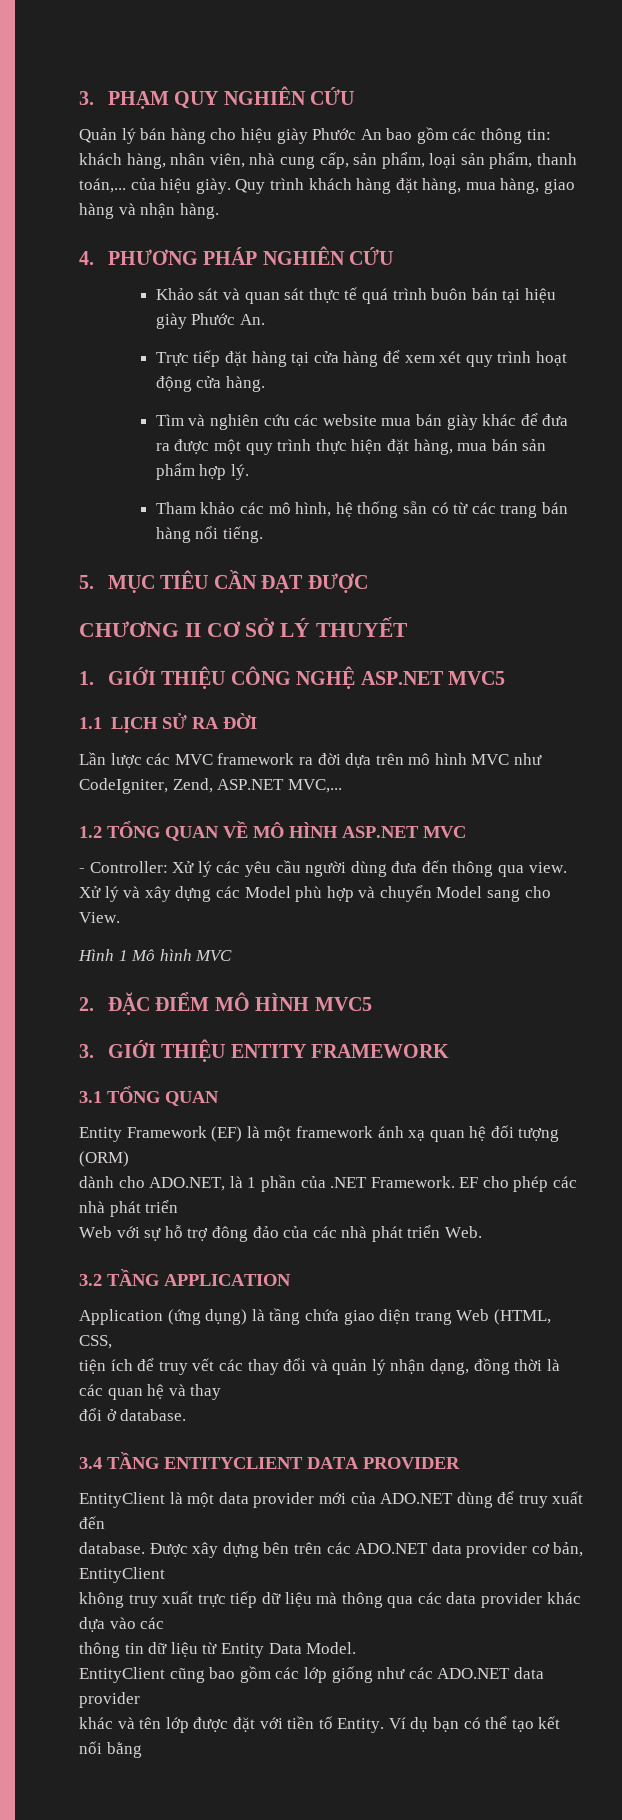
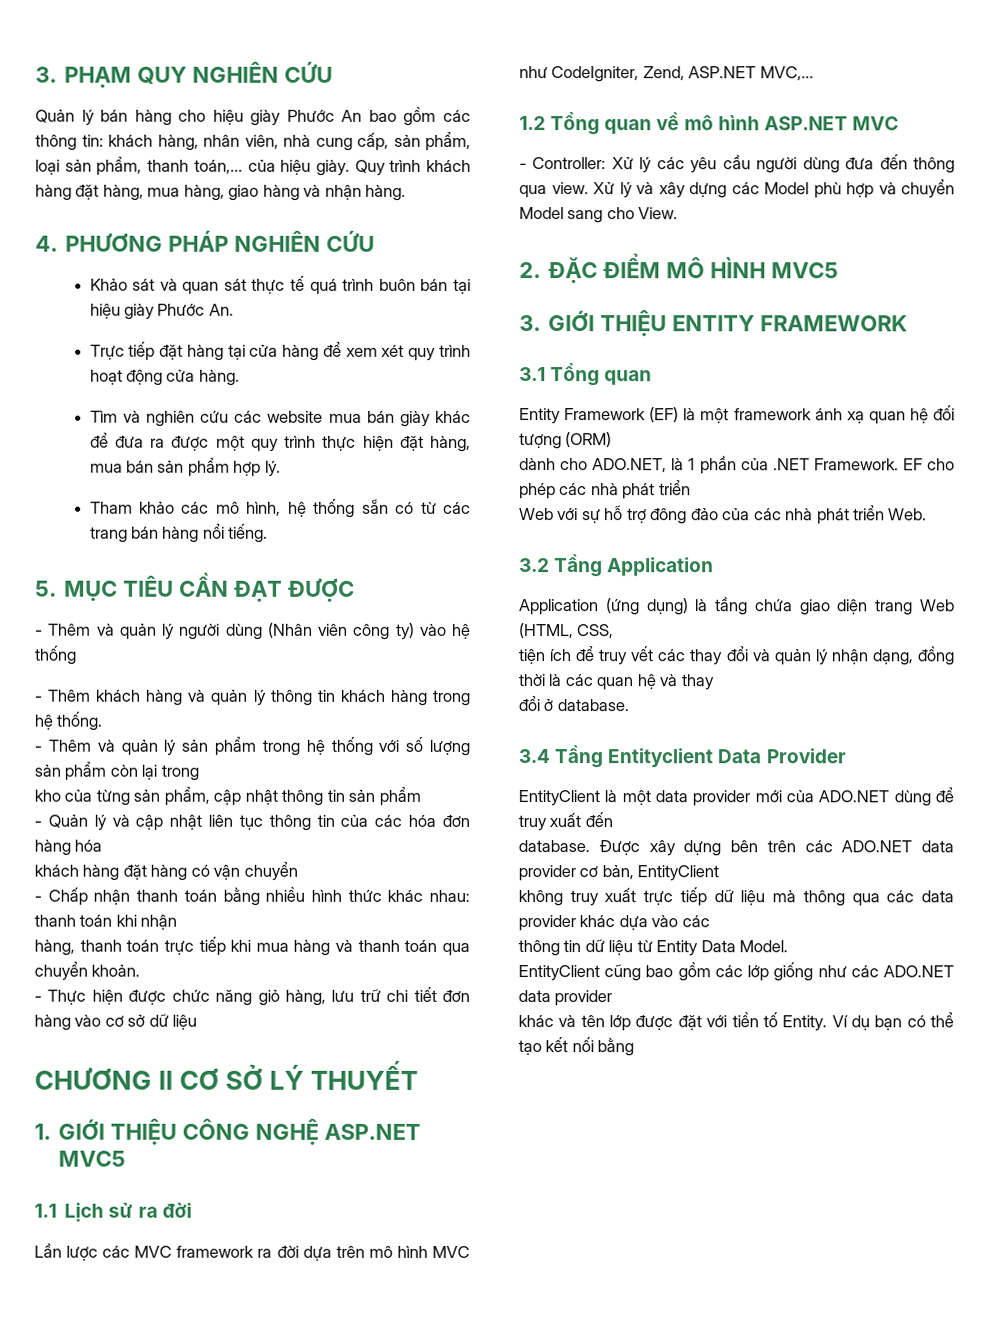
(368, 583) none -> [35,622,471,640] [35,645,77,665] [34,689,470,706] [34,711,103,731] [34,736,470,756] [34,761,199,781] [34,786,421,806] [34,814,471,831] [34,839,103,856] [34,861,298,881] [34,886,470,906] [34,914,178,930] [34,936,470,956] [34,961,141,981] [34,986,471,1006] [34,1013,198,1031] // - Thêm và quản lý người dùng (Nhân viên công ty) vào hệ thống // - Thêm khách hàng và quản lý thông tin khách hàng trong hệ thống. // - Thêm và quản lý sản phẩm trong hệ thống với số lượng sản phẩm còn lại trong // kho của từng sản phẩm, cập nhật thông tin sản phẩm // - Quản lý và cập nhật liên tục thông tin của các hóa đơn hàng hóa // khách hàng đặt hàng có vận chuyển // - Chấp nhận thanh toán bằng nhiều hình thức khác nhau: thanh toán khi nhận // hàng, thanh toán trực tiếp khi mua hàng và thanh toán qua chuyển khoản. // - Thực hiện được chức năng giỏ hàng, lưu trữ chi tiết đơn hàng vào cơ sở dữ liệu
[110,713,257,733] LỊCH SỬ RA ĐỜI -> [64,1202,192,1222] Lịch sử ra đời
[107,821,338,841] TỔNG QUAN VỀ MÔ HÌNH -> [550,112,760,136] Tổng quan về mô hình
[78,949,233,961] // Hình 1 Mô hình MVC -> (679, 213) none
[107,1086,219,1106] TỔNG QUAN -> [550,363,653,387] Tổng quan
[107,1269,291,1286] TẦNG APPLICATION -> [554,554,715,578] Tầng Application
[107,1452,460,1469] TẦNG ENTITYCLIENT DATA PROVIDER -> [554,745,846,769] Tầng Entityclient Data Provider

